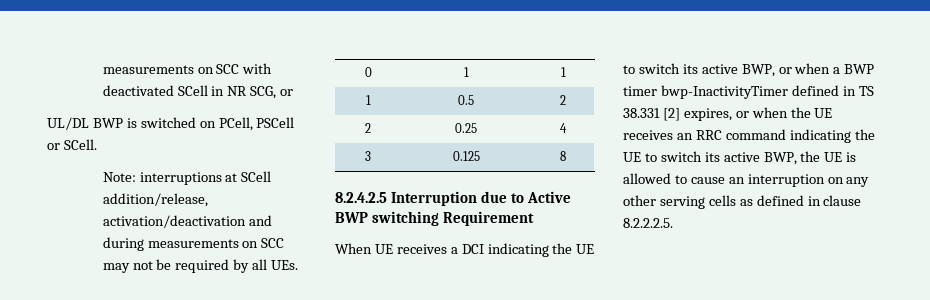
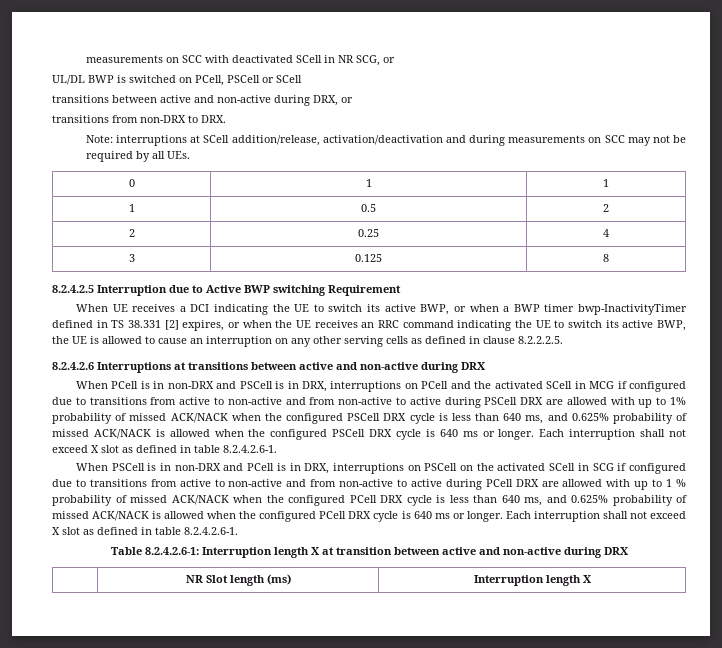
[63,139,97,150] SCell. -> [276,75,302,83] [52,95,353,106] [52,115,226,123] SCell // transitions between active and non-active during DRX, or // transitions from non-DRX to DRX.
(673, 223) none -> [52,362,485,373] [75,381,686,392] [52,397,686,408] [52,413,688,424] [52,429,687,440] [52,445,277,453] [75,463,686,474] [52,479,687,490] [52,495,687,506] [52,511,686,522] [52,527,238,535] [110,547,628,558] [185,574,291,586] [473,575,591,586] // 8.2.4.2.6 Interruptions at transitions between active and non-active during DRX // When PCell is in non-DRX and PSCell is in DRX, interruptions on PCell and the activated SCell in MCG if configured due to transitions from active to non-active and from non-active to active during PSCell DRX are allowed with up to 1% probability of missed ACK/NACK when the configured PSCell DRX cycle is less than 640 ms, and 0.625% probability of missed ACK/NACK is allowed when the configured PSCell DRX cycle is 640 ms or longer. Each interruption shall not exceed X slot as defined in table 8.2.4.2.6-1. // When PSCell is in non-DRX and PCell is in DRX, interruptions on PSCell on the activated SCell in SCG if configured due to transitions from active to non-active and from non-active to active during PCell DRX are allowed with up to 1 % probability of missed ACK/NACK when the configured PCell DRX cycle is less than 640 ms, and 0.625% probability of missed ACK/NACK is allowed when the configured PCell DRX cycle is 640 ms or longer. Each interruption shall not exceed X slot as defined in table 8.2.4.2.6-1. // Table 8.2.4.2.6-1: Interruption length X at transition between active and non-active during DRX // | NR Slot length (ms) | Interruption length X

